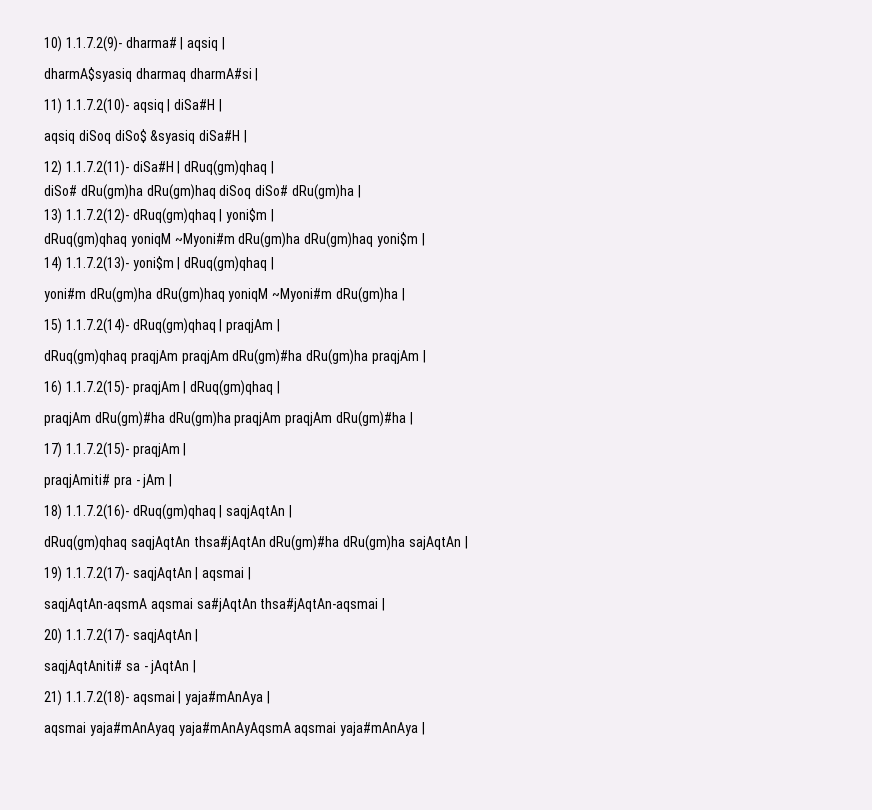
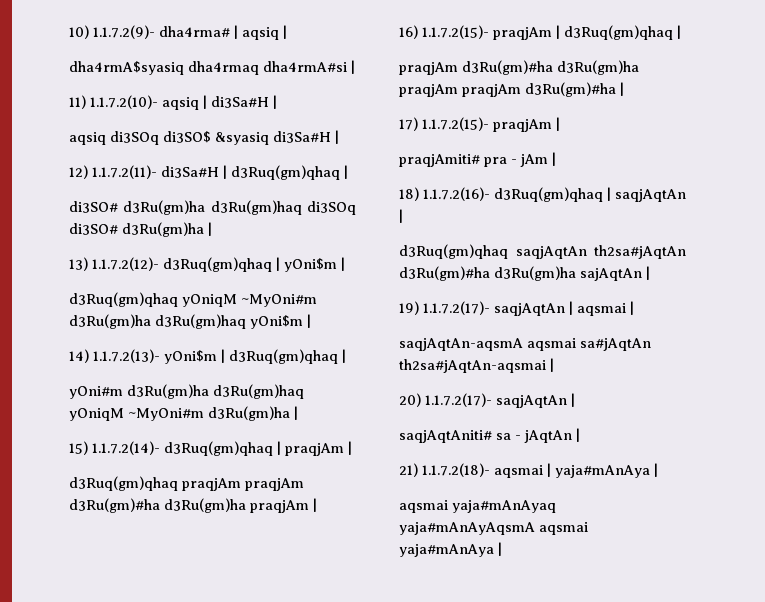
[125,37,177,48] dharma# -> [159,26,230,37] dha4rma#
[44,67,252,82] dharmA$syasiq dharmaq dharmA#si -> [69,61,347,75] dha4rmA$syasiq dha4rmaq dha4rmA#si
[174,99,216,110] diSa#H -> [211,96,269,108] di3Sa#H
[78,129,241,144] diSoq diSo$ &syasiq diSa#H -> [110,131,331,145] di3SOq di3SO$ &syasiq di3Sa#H
[132,160,274,176] [44,184,361,200] [44,208,274,224] [44,232,425,248] [44,256,274,272] [44,287,398,303] diSa#H | dRuq(gm)qhaq | // diSo# dRu(gm)ha dRu(gm)haq diSoq diSo# dRu(gm)ha | // 13) 1.1.7.2(12)- dRuq(gm)qhaq | yoni$m | // dRuq(gm)qhaq yoniqM ~Myoni#m dRu(gm)ha dRu(gm)haq yoni$m | // 14) 1.1.7.2(13)- yoni$m | dRuq(gm)qhaq | // yoni#m dRu(gm)ha dRu(gm)haq yoniqM ~Myoni#m dRu(gm)ha -> [161,165,348,180] [69,200,356,215] [69,222,212,237] [69,257,345,272] [69,292,317,307] [69,314,311,329] [69,349,346,364] [69,384,304,399] [69,406,290,421] di3Sa#H | d3Ruq(gm)qhaq | // di3SO# d3Ru(gm)ha d3Ru(gm)haq di3SOq di3SO# d3Ru(gm)ha | // 13) 1.1.7.2(12)- d3Ruq(gm)qhaq | yOni$m | // d3Ruq(gm)qhaq yOniqM ~MyOni#m d3Ru(gm)ha d3Ru(gm)haq yOni$m | // 14) 1.1.7.2(13)- yOni$m | d3Ruq(gm)qhaq | // yOni#m d3Ru(gm)ha d3Ru(gm)haq yOniqM ~MyOni#m d3Ru(gm)ha
[132,318,216,334] dRuq(gm)qhaq -> [164,441,273,456] d3Ruq(gm)qhaq
[44,349,369,365] dRuq(gm)qhaq praqjAm praqjAm dRu(gm)#ha dRu(gm)ha -> [69,476,304,491] [69,498,246,513] d3Ruq(gm)qhaq praqjAm praqjAm d3Ru(gm)#ha d3Ru(gm)ha
[190,380,274,396] dRuq(gm)qhaq -> [564,25,673,40] d3Ruq(gm)qhaq
[94,411,406,427] dRu(gm)#ha dRu(gm)ha praqjAm praqjAm dRu(gm)#ha -> [462,60,639,75] [399,82,616,97] d3Ru(gm)#ha d3Ru(gm)ha praqjAm praqjAm d3Ru(gm)#ha
[132,504,216,520] dRuq(gm)qhaq -> [494,187,603,202] d3Ruq(gm)qhaq
[44,535,406,551] dRuq(gm)qhaq saqjAqtAn thsa#jAqtAn dRu(gm)#ha dRu(gm)ha -> [399,244,686,259] [399,266,576,281] d3Ruq(gm)qhaq saqjAqtAn th2sa#jAqtAn d3Ru(gm)#ha d3Ru(gm)ha
[260,598,379,612] thsa#jAqtAn-aqsmai -> [399,359,546,373] th2sa#jAqtAn-aqsmai

